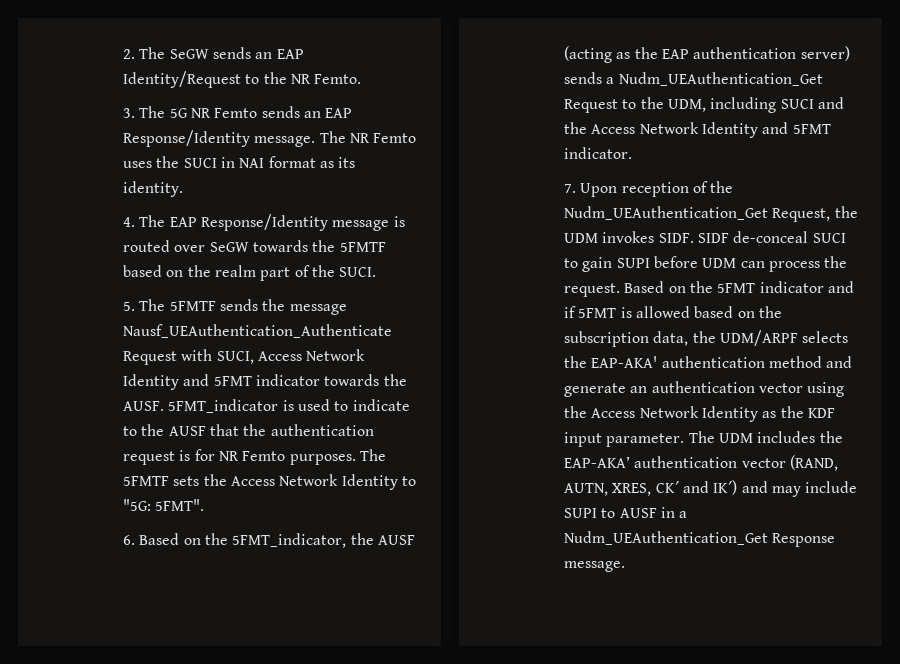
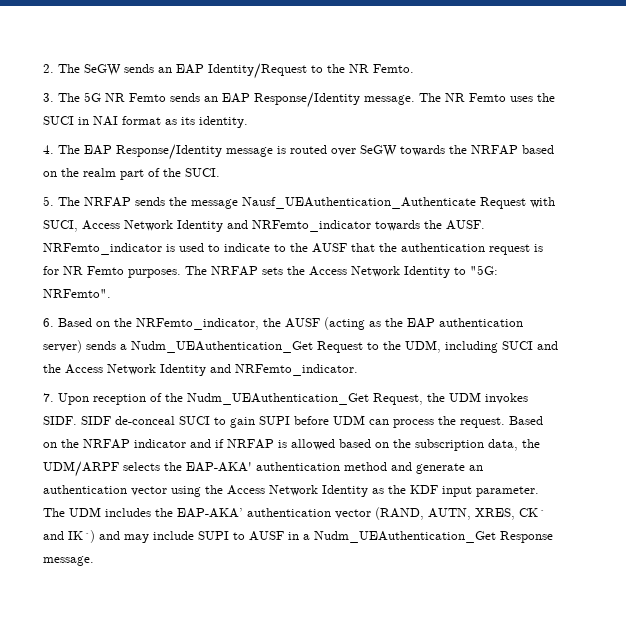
[339,242,386,252] 5FMTF -> [471,145,519,155] NRFAP
[169,301,216,311] 5FMTF -> [84,197,132,207] NRFAP
[213,374,321,386] 5FMT indicator -> [252,220,372,232] NRFemto_indicator
[168,399,279,413] 5FMT_indicator -> [43,243,163,255] NRFemto_indicator
[123,476,170,486] 5FMTF -> [211,266,259,276] NRFAP
[155,499,205,511] 5FMT". -> [43,289,112,298] NRFemto".
[232,533,347,548] 5FMT_indicator, -> [136,318,260,330] NRFemto_indicator,
[792,124,831,134] [564,147,633,159] 5FMT indicator. -> [235,364,359,376] NRFemto_indicator.
[717,283,756,293] 5FMT -> [83,439,131,449] NRFAP
[578,308,617,318] 5FMT -> [227,439,275,449] NRFAP

